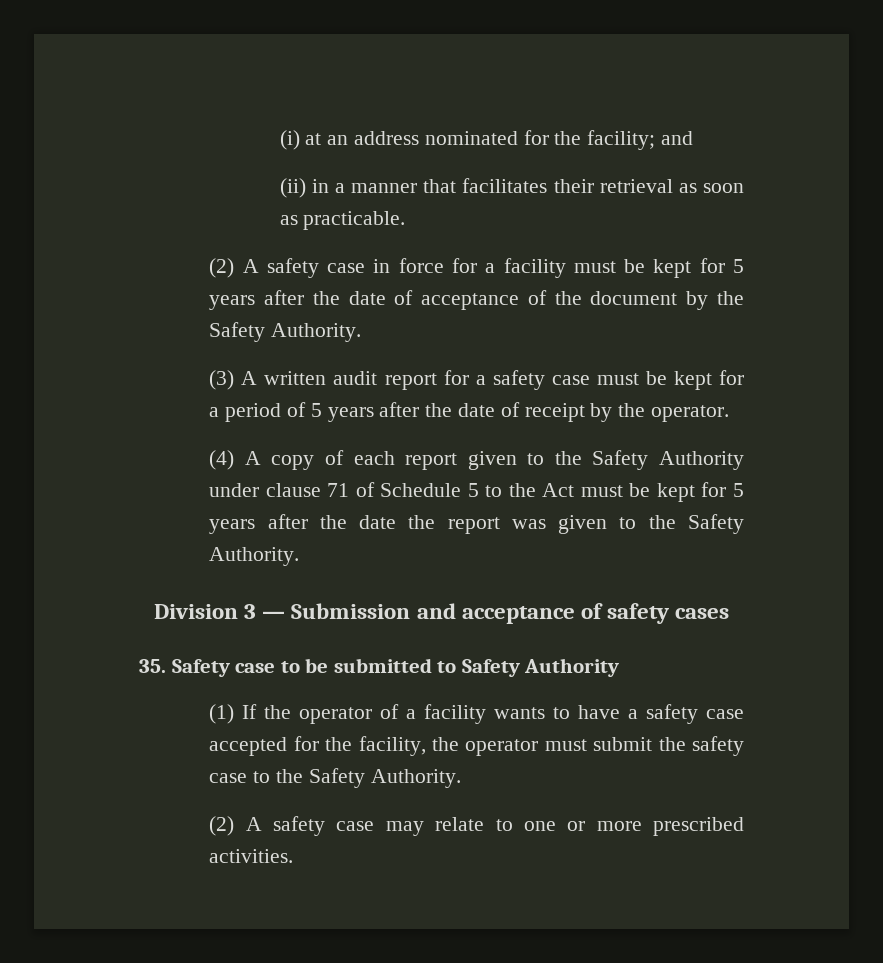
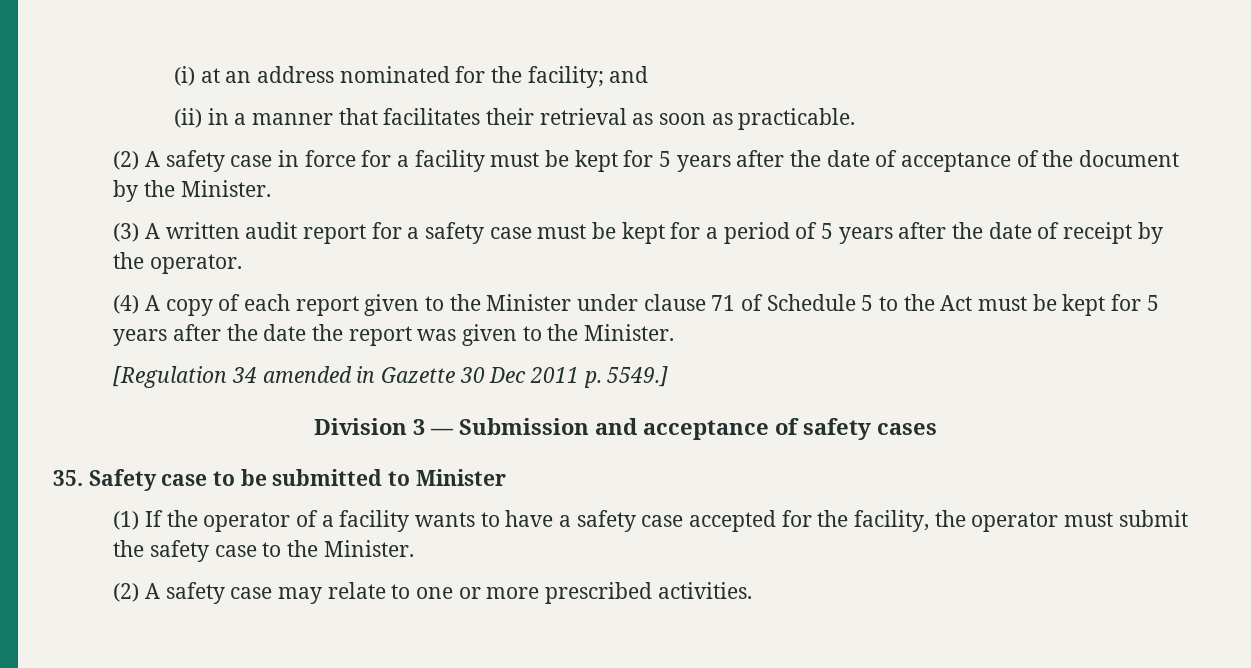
[209,322,362,342] Safety Authority. -> [180,180,271,197] Minister.
[592,450,745,470] Safety Authority -> [486,294,572,311] Minister
[688,514,744,534] [209,547,300,566] Safety Authority. -> [584,324,675,341] [113,366,669,388] Minister. // [Regulation 34 amended in Gazette 30 Dec 2011 p. 5549.]
[461,658,620,677] Safety Authority -> [415,469,506,486] Minister
[308,768,461,788] Safety Authority. -> [323,540,414,557] Minister.

